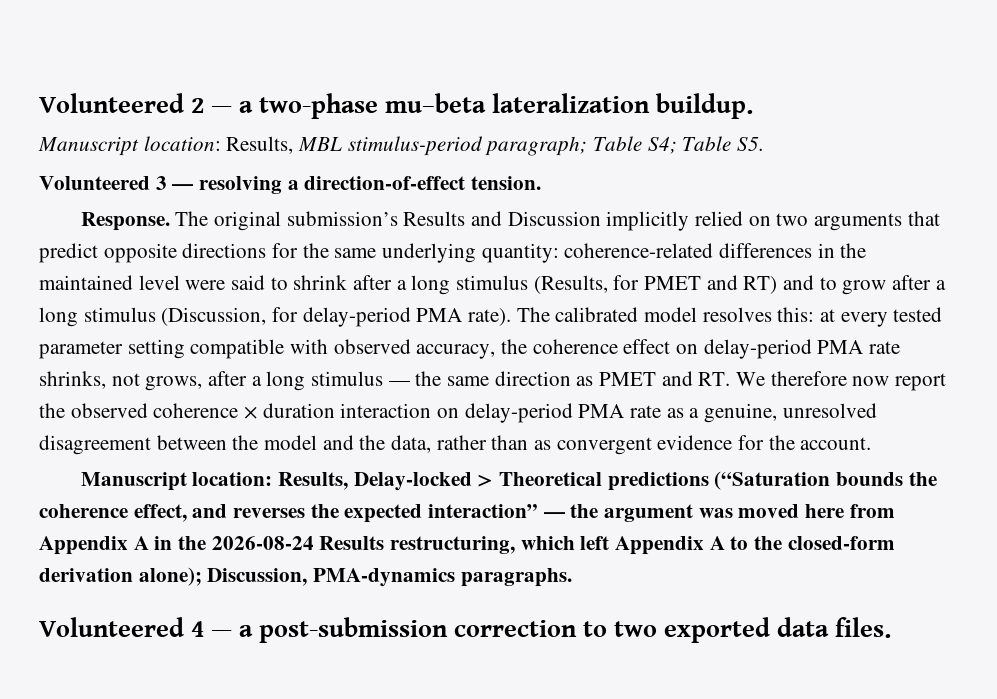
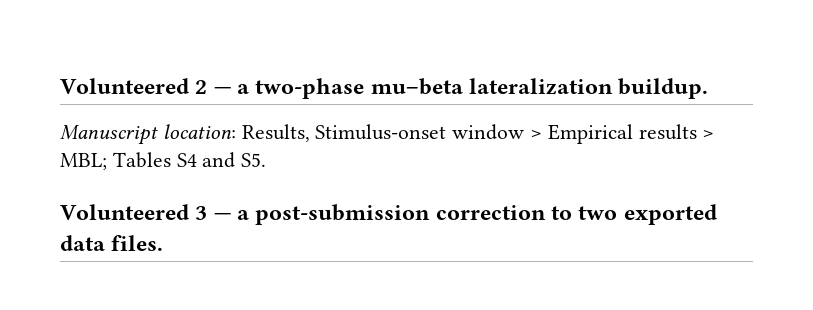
[298,136,765,156] [39,176,542,194] [80,211,940,231] [39,243,867,263] [39,275,946,295] [39,307,943,327] [39,339,901,359] [39,371,947,391] [39,403,877,423] [39,435,872,455] [80,471,937,491] [39,504,895,523] [39,536,895,555] [39,567,572,587] [39,617,205,637] MBL stimulus-period paragraph; Table S4; Table S5. // Volunteered 3 — resolving a direction-of-effect tension. // Response. The original submission’s Results and Discussion implicitly relied on two arguments that predict opposite directions for the same underlying quantity: coherence-related differences in the maintained level were said to shrink after a long stimulus (Results, for PMET and RT) and to grow after a long stimulus (Discussion, for delay-period PMA rate). The calibrated model resolves this: at every tested parameter setting compatible with observed accuracy, the coherence effect on delay-period PMA rate shrinks, not grows, after a long stimulus — the same direction as PMET and RT. We therefore now report the observed coherence × duration interaction on delay-period PMA rate as a genuine, unresolved disagreement between the model and the data, rather than as convergent evidence for the account. // Manuscript location: Results, Delay-locked > Theoretical predictions (“Saturation bounds the coherence effect, and reverses the expected interaction” — the argument was moved here from Appendix A in the 2026-08-24 Results restructuring, which left Appendix A to the closed-form derivation alone); Discussion, PMA-dynamics paragraphs. // Volunteered 4 -> [315,124,715,144] [60,152,267,170] [60,204,208,220] Stimulus-onset window > Empirical results > MBL; Tables S4 and S5. // Volunteered 3

